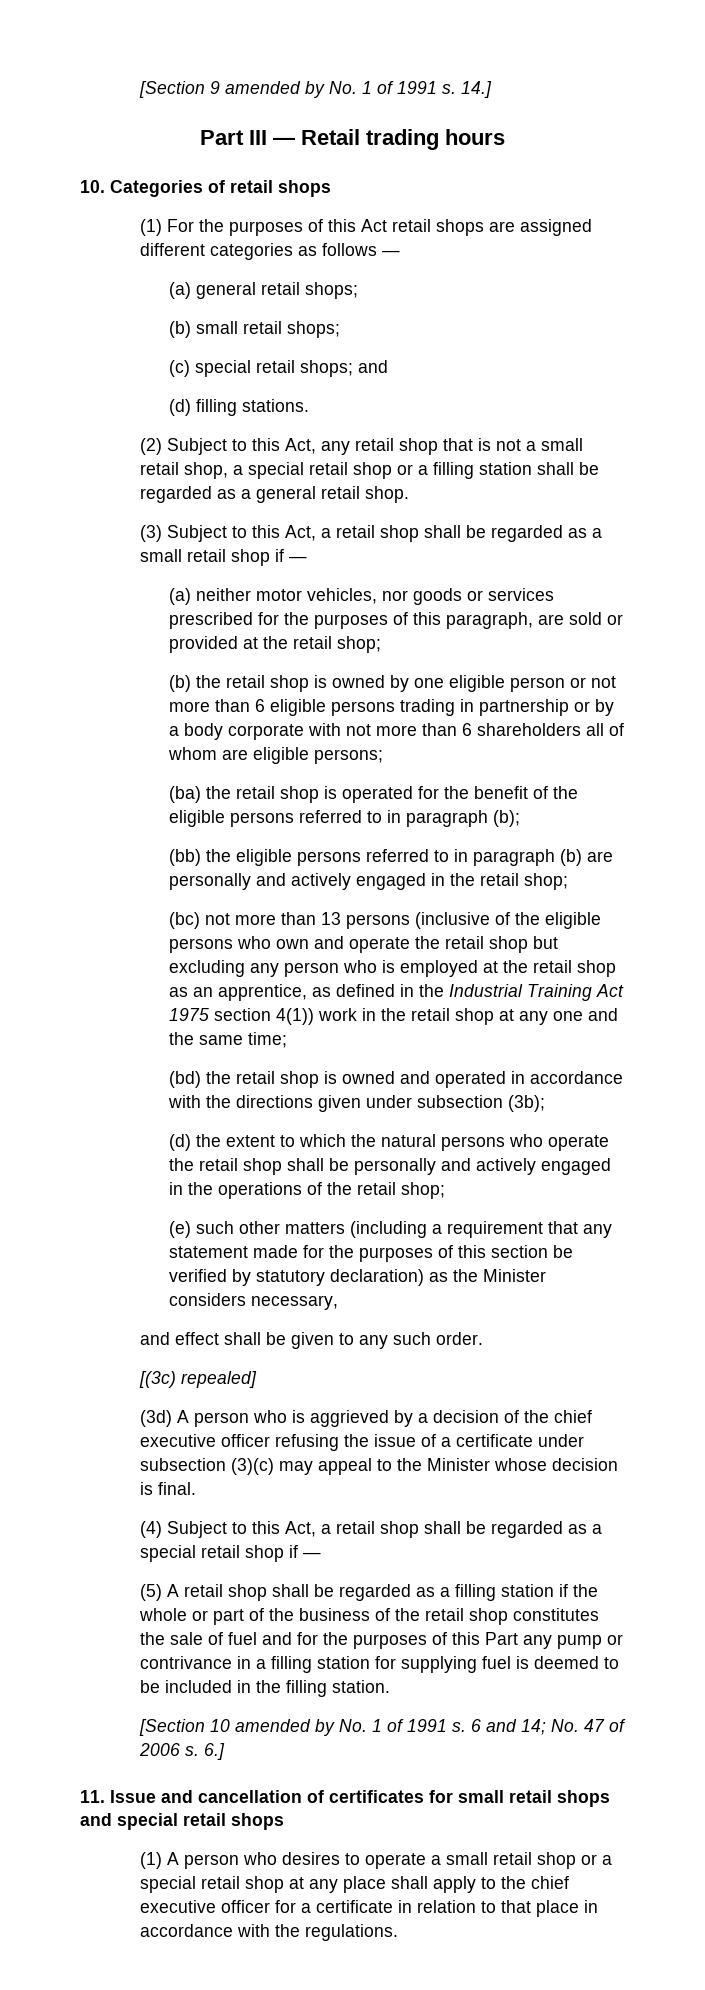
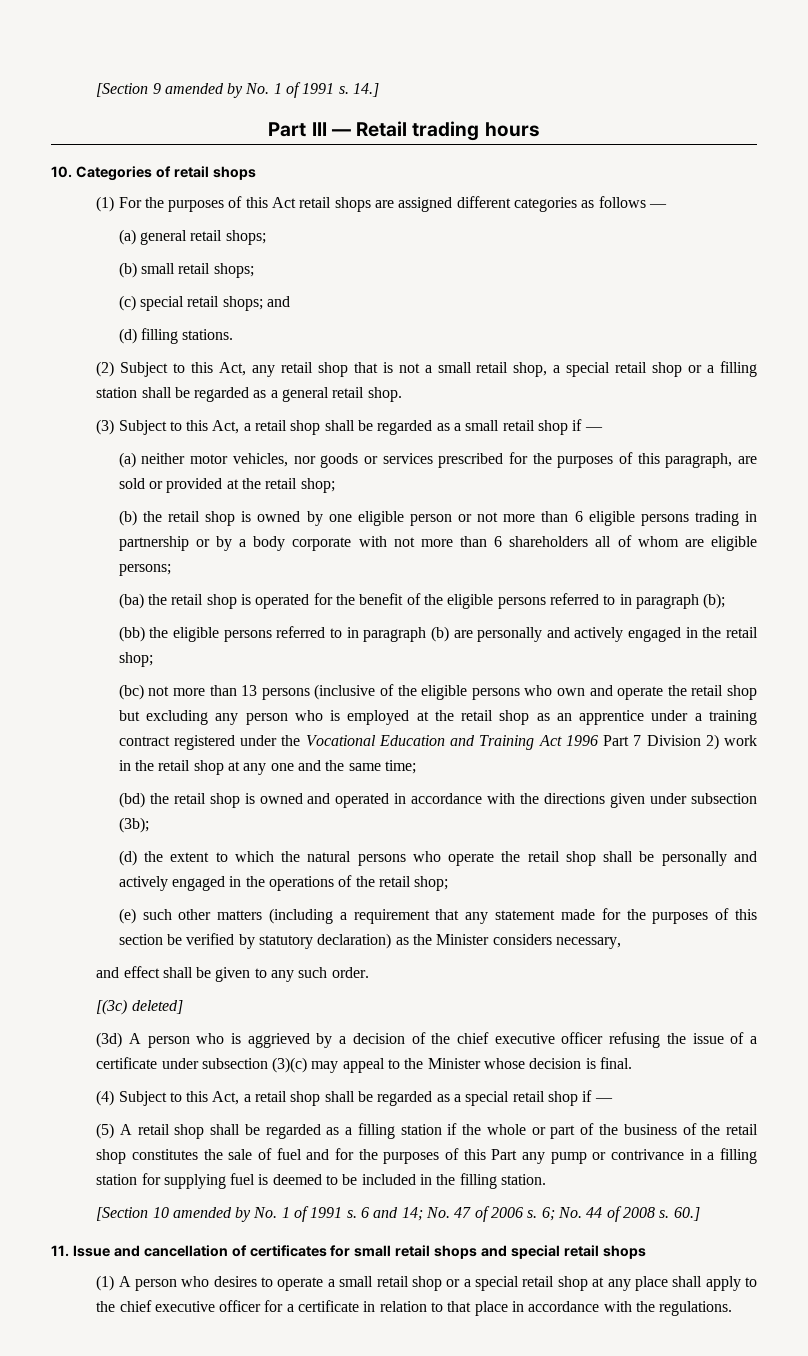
[218,984,625,1001] [169,1008,315,1025] apprentice, as defined in the Industrial Training Act 1975 section 4(1)) -> [579,710,757,725] [118,734,719,750] apprentice under a training contract registered under the Vocational Education and Training Act 1996 Part 7 Division 2)
[180,1371,257,1388] repealed] -> [131,1000,183,1014] deleted]
[203,1743,225,1760] 6.] -> [541,1206,700,1222] 6; No. 44 of 2008 s. 60.]

